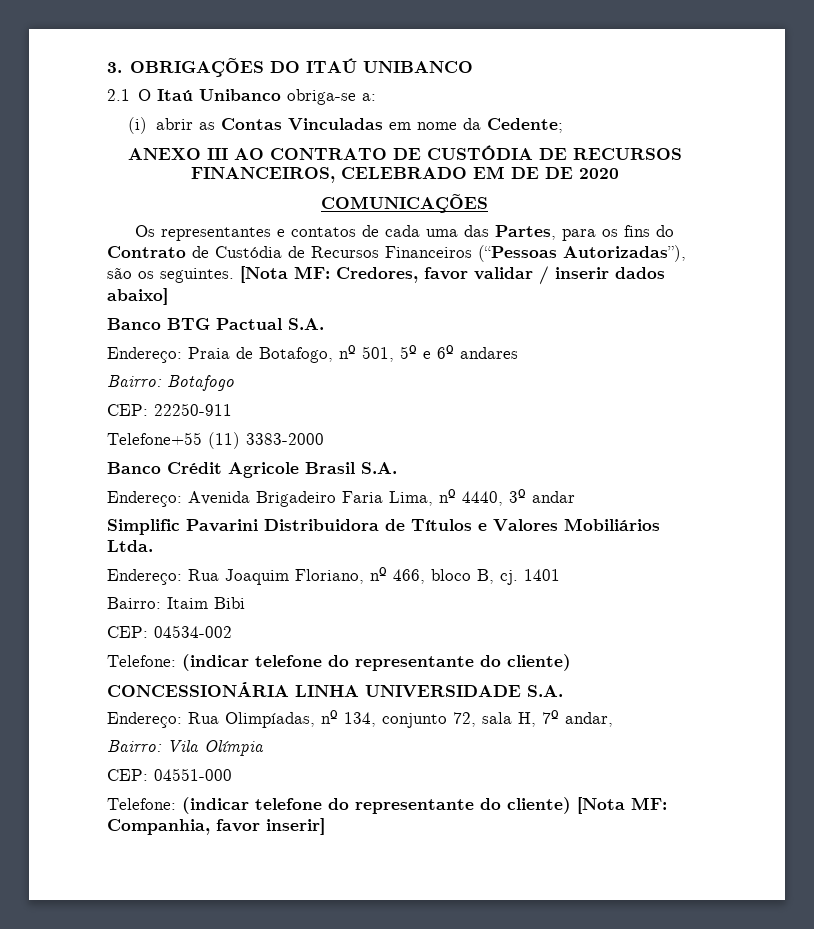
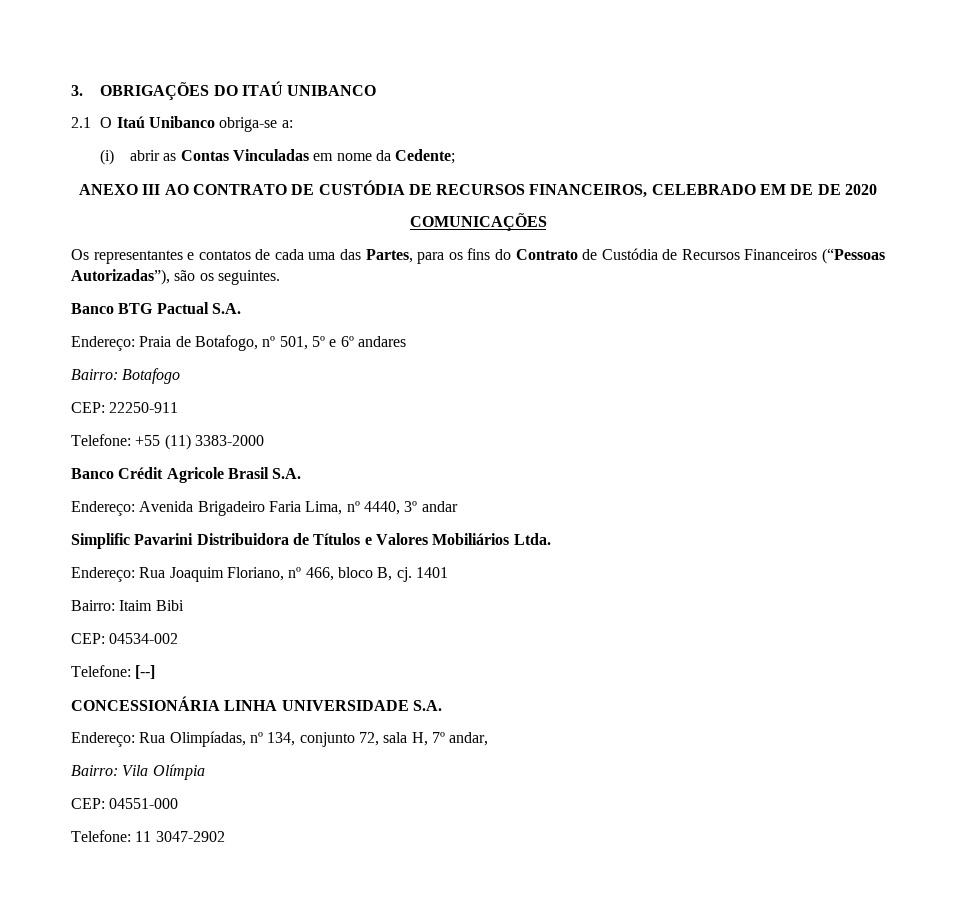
[240,266,665,285] [107,288,168,305] [Nota MF: Credores, favor validar / inserir dados abaixo] -> (280, 277) none
[107,432,202,445] Telefone+55 -> [71,434,161,446] Telefone: +55
[182,654,571,671] (indicar telefone do representante do cliente) -> [135,665,156,679] [--]
[182,797,667,814] [107,818,325,835] (indicar telefone do representante do cliente) [Nota MF: Companhia, favor inserir] -> [135,831,225,842] 11 3047-2902

